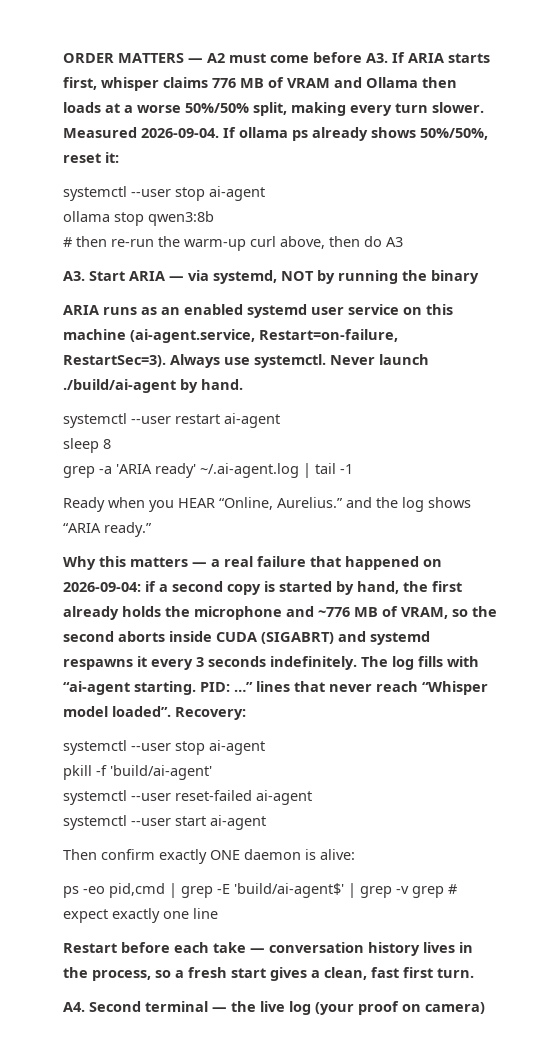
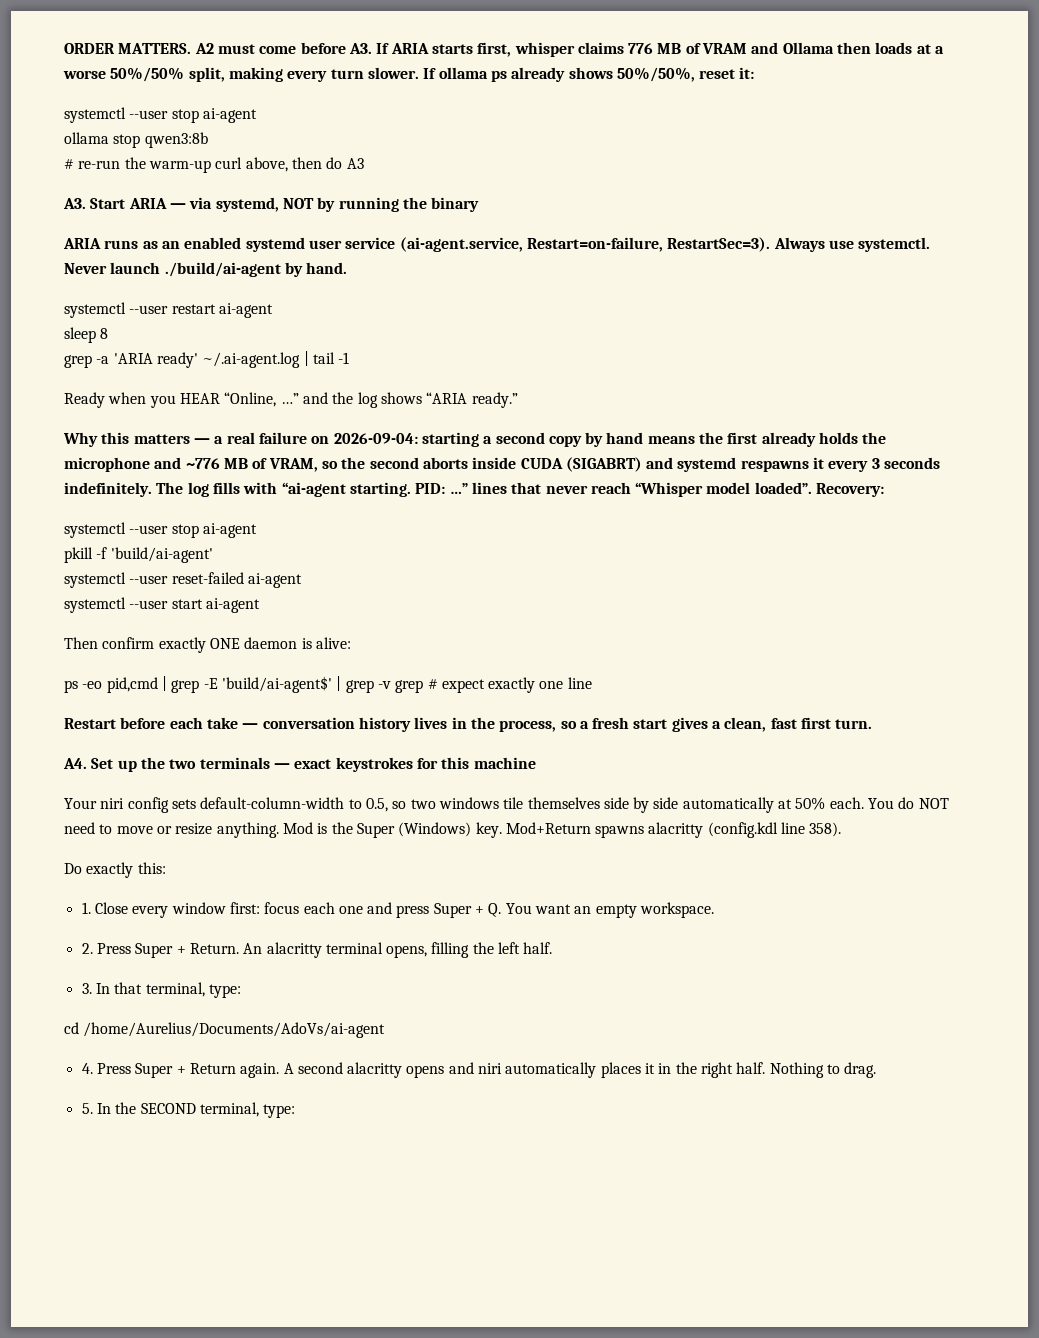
[118,53,203,63] MATTERS — -> [118,43,192,54] MATTERS.
[63,127,219,138] Measured 2026-09-04. -> (419, 73) none
[76,236,107,247] then -> (74, 164) none
[403,304,453,315] [63,329,126,340] on this machine -> (396, 243) none
[277,497,343,508] Aurelius.” -> [280,393,299,404] …”
[310,556,419,570] that happened -> (307, 438) none
[145,581,156,592] if -> [421,432,479,447] starting
[264,581,399,595] is started by hand, -> [585,432,695,447] by hand means
[89,1001,485,1015] Second terminal — the live log (your proof on camera) -> [91,757,536,772] [64,797,949,813] [64,822,842,838] [64,862,166,878] [81,902,715,918] [81,942,553,958] [81,982,241,998] [64,1022,386,1038] [81,1062,877,1078] [81,1102,296,1118] Set up the two terminals — exact keystrokes for this machine // Your niri config sets default-column-width to 0.5, so two windows tile themselves side by side automatically at 50% each. You do NOT need to move or resize anything. Mod is the Super (Windows) key. Mod+Return spawns alacritty (config.kdl line 358). // Do exactly this: // 1. Close every window first: focus each one and press Super + Q. You want an empty workspace. // 2. Press Super + Return. An alacritty terminal opens, filling the left half. // 3. In that terminal, type: // cd /home/Aurelius/Documents/AdoVs/ai-agent // 4. Press Super + Return again. A second alacritty opens and niri automatically places it in the right half. Nothing to drag. // 5. In the SECOND terminal, type:

